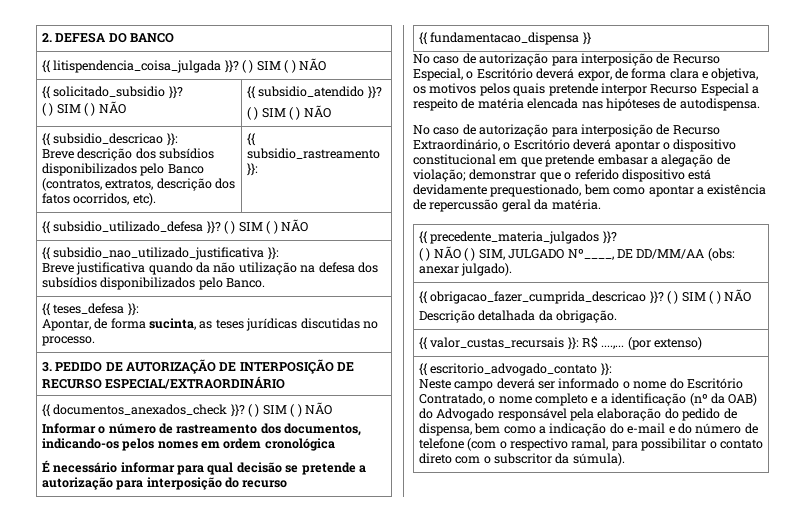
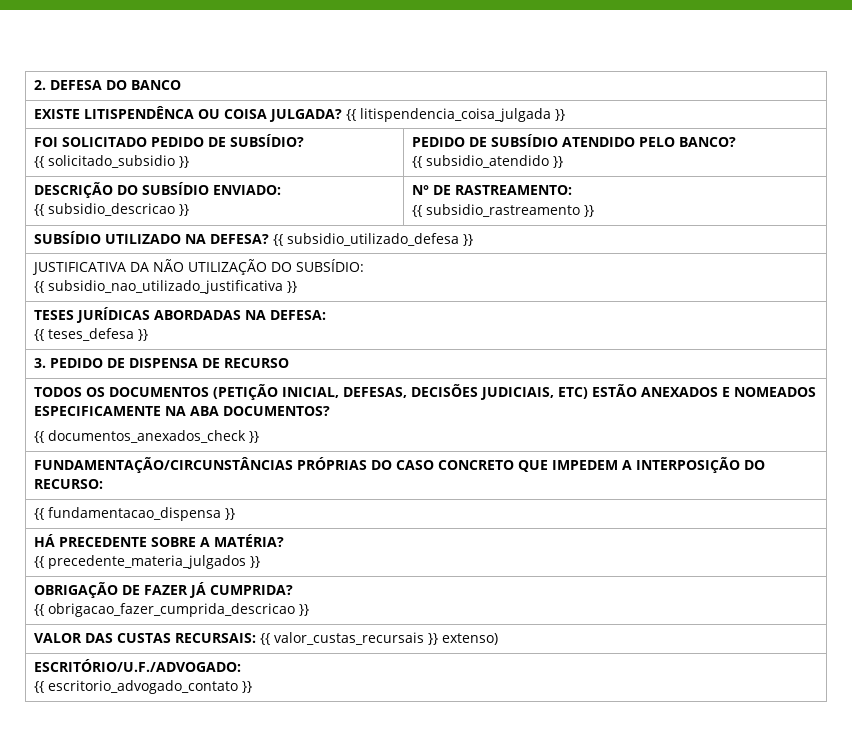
[41,58,326,73] [41,86,183,99] [41,101,126,116] [246,86,382,99] [246,105,331,120] [41,133,178,146] [41,148,215,161] [41,163,204,176] [41,178,236,191] [41,193,156,206] [246,133,256,146] [246,148,380,159] [246,163,258,176] [41,219,308,234] [41,247,279,260] [41,262,378,275] [41,277,266,290] [41,303,139,316] [41,318,378,331] [41,336,95,346] {{ litispendencia_coisa_julgada }}? ( ) SIM ( ) NÃO // {{ solicitado_subsidio }}? // ( ) SIM ( ) NÃO | {{ subsidio_atendido }}? // ( ) SIM ( ) NÃO // {{ subsidio_descricao }}: // Breve descrição dos subsídios disponibilizados pelo Banco (contratos, extratos, descrição dos fatos ocorridos, etc). | {{ subsidio_rastreamento }}: // {{ subsidio_utilizado_defesa }}? ( ) SIM ( ) NÃO // {{ subsidio_nao_utilizado_justificativa }}: // Breve justificativa quando da não utilização na defesa dos subsídios disponibilizados pelo Banco. // {{ teses_defesa }}: // Apontar, de forma sucinta, as teses jurídicas discutidas no processo. -> [33,106,565,122] [33,134,304,147] [33,155,189,168] [411,134,736,147] [411,155,563,168] [33,182,281,198] [33,203,189,216] [411,185,572,195] [411,204,594,217] [33,231,473,246] [31,259,364,275] [33,280,297,294] [33,307,326,323] [33,328,148,341] EXISTE LITISPENDÊNCA OU COISA JULGADA? {{ litispendencia_coisa_julgada }} // FOI SOLICITADO PEDIDO DE SUBSÍDIO? // {{ solicitado_subsidio }} | PEDIDO DE SUBSÍDIO ATENDIDO PELO BANCO? // {{ subsidio_atendido }} // DESCRIÇÃO DO SUBSÍDIO ENVIADO: // {{ subsidio_descricao }} | N° DE RASTREAMENTO: // {{ subsidio_rastreamento }} // SUBSÍDIO UTILIZADO NA DEFESA? {{ subsidio_utilizado_defesa }} // JUSTIFICATIVA DA NÃO UTILIZAÇÃO DO SUBSÍDIO: // {{ subsidio_nao_utilizado_justificativa }} // TESES JURÍDICAS ABORDADAS NA DEFESA: // {{ teses_defesa }}
[126,359,334,374] AUTORIZAÇÃO DE INTERPOSIÇÃO -> [128,358,198,368] DISPENSA
[105,376,286,389] [41,402,332,417] [41,423,362,436] [41,438,335,451] [41,460,366,475] [41,477,288,490] [418,32,591,45] [413,53,720,66] [413,68,759,81] [413,83,759,96] [413,98,760,111] [413,124,720,137] [413,139,737,152] [413,154,730,167] [413,169,712,182] [413,184,767,197] [413,199,601,212] [418,231,617,244] [418,246,735,261] [418,263,513,276] [418,289,751,304] [418,310,618,323] [418,336,651,350] ESPECIAL/EXTRAORDINÁRIO // {{ documentos_anexados_check }}? ( ) SIM ( ) NÃO // Informar o número de rastreamento dos documentos, indicando-os pelos nomes em ordem cronológica // É necessário informar para qual decisão se pretende a autorização para interposição do recurso // {{ fundamentacao_dispensa }} // No caso de autorização para interposição de Recurso Especial, o Escritório deverá expor, de forma clara e objetiva, os motivos pelos quais pretende interpor Recurso Especial a respeito de matéria elencada nas hipóteses de autodispensa. // No caso de autorização para interposição de Recurso Extraordinário, o Escritório deverá apontar o dispositivo constitucional em que pretende embasar a alegação de violação; demonstrar que o referido dispositivo está devidamente prequestionado, bem como apontar a existência de repercussão geral da matéria. // {{ precedente_materia_julgados }}? // ( ) NÃO ( ) SIM, JULGADO Nº____, DE DD/MM/AA (obs: anexar julgado). // {{ obrigacao_fazer_cumprida_descricao }}? ( ) SIM ( ) NÃO // Descrição detalhada da obrigação. // {{ valor_custas_recursais }}: R$ ....,... (por -> [33,384,816,400] [33,406,330,416] [33,430,259,443] [33,457,765,473] [33,479,103,489] [33,507,235,521] [33,534,284,547] [33,555,260,569] [33,582,293,598] [33,603,309,617] [33,632,438,645] // TODOS OS DOCUMENTOS (PETIÇÃO INICIAL, DEFESAS, DECISÕES JUDICIAIS, ETC) ESTÃO ANEXADOS E NOMEADOS ESPECIFICAMENTE NA ABA DOCUMENTOS? // {{ documentos_anexados_check }} // FUNDAMENTAÇÃO/CIRCUNSTÂNCIAS PRÓPRIAS DO CASO CONCRETO QUE IMPEDEM A INTERPOSIÇÃO DO RECURSO: // {{ fundamentacao_dispensa }} // HÁ PRECEDENTE SOBRE A MATÉRIA? // {{ precedente_materia_julgados }} // OBRIGAÇÃO DE FAZER JÁ CUMPRIDA? // {{ obrigacao_fazer_cumprida_descricao }} // VALOR DAS CUSTAS RECURSAIS: {{ valor_custas_recursais }}
(703, 343) none -> [33,659,241,672] ESCRITÓRIO/U.F./ADVOGADO: //
[600,363,612,376] [418,378,743,391] [418,393,758,406] [418,408,737,421] [418,423,758,436] [418,438,763,451] [418,453,625,466] }}: // Neste campo deverá ser informado o nome do Escritório Contratado, o nome completo e a identificação (nº da OAB) do Advogado responsável pela elaboração do pedido de dispensa, bem como a indicação do e-mail e do número de telefone (com o respectivo ramal, para possibilitar o contato direto com o subscritor da súmula). -> [241,681,252,693] }}

